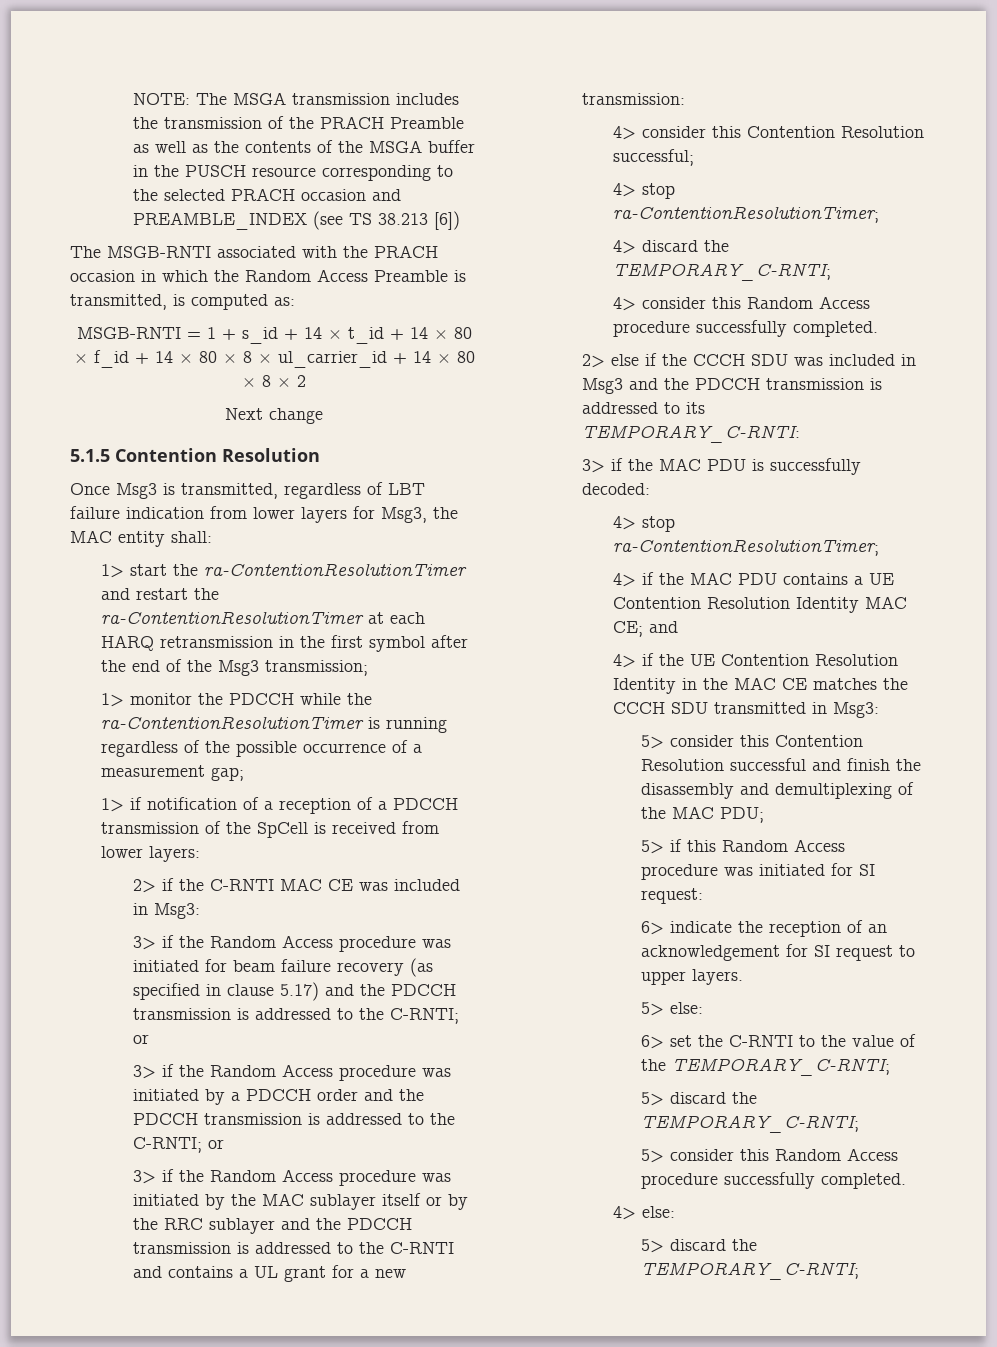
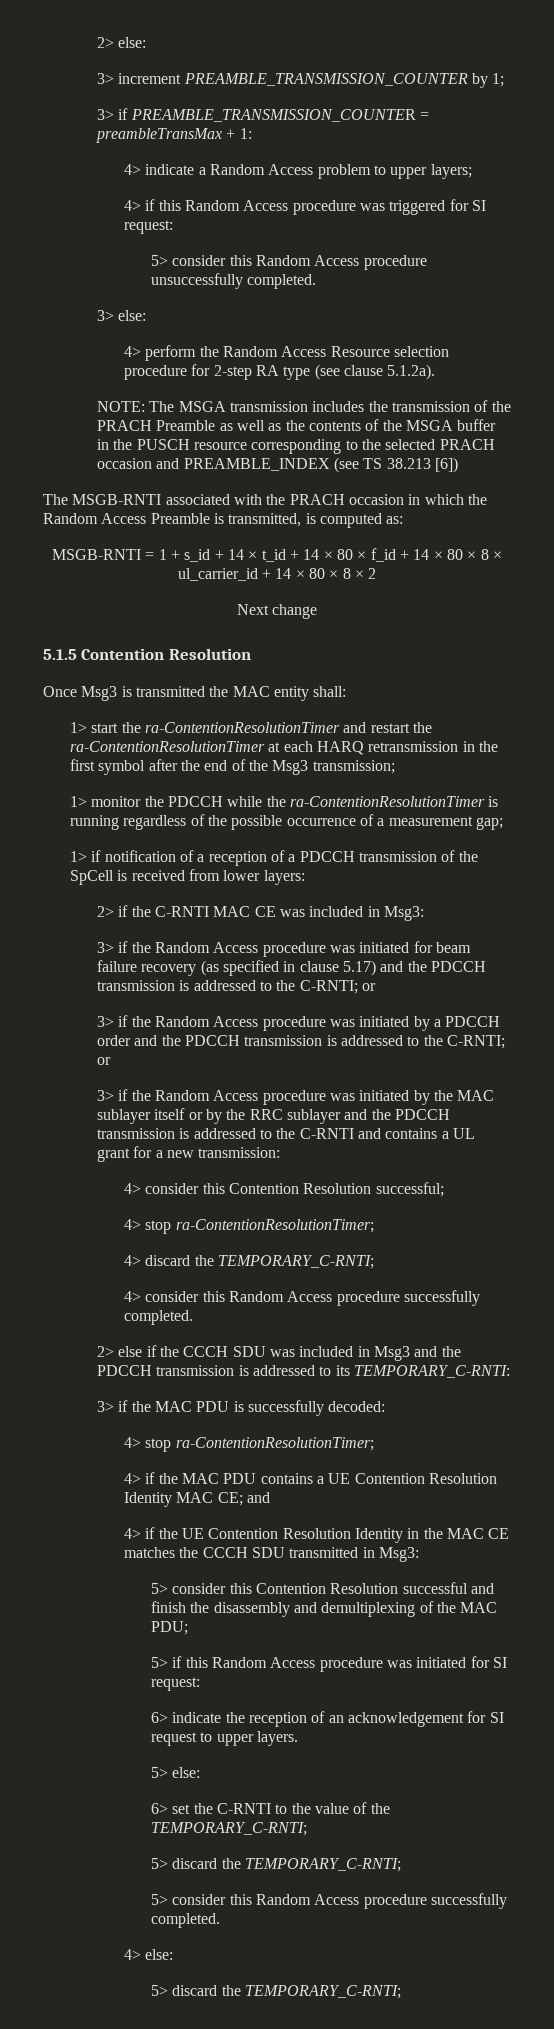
(132, 99) none -> [97,37,147,48] [97,73,505,88] [97,108,430,122] [96,128,252,143] [124,164,472,179] [124,199,486,215] [124,220,174,234] [151,255,427,270] [151,273,317,289] [97,310,147,321] [124,345,449,361] [124,364,436,380] 2> else: // 3> increment PREAMBLE_TRANSMISSION_COUNTER by 1; // 3> if PREAMBLE_TRANSMISSION_COUNTER = preambleTransMax + 1: // 4> indicate a Random Access problem to upper layers; // 4> if this Random Access procedure was triggered for SI request: // 5> consider this Random Access procedure unsuccessfully completed. // 3> else: // 4> perform the Random Access Resource selection procedure for 2-step RA type (see clause 5.1.2a). //
[181,482,425,499] [70,506,427,523] transmitted, regardless of LBT failure indication from lower layers for Msg3, -> [135,686,205,697] transmitted

